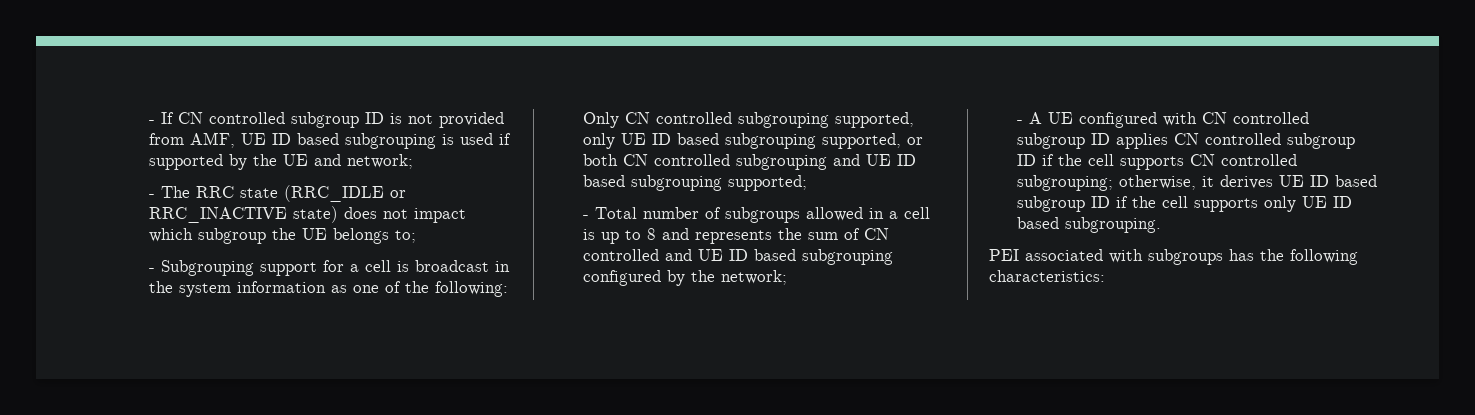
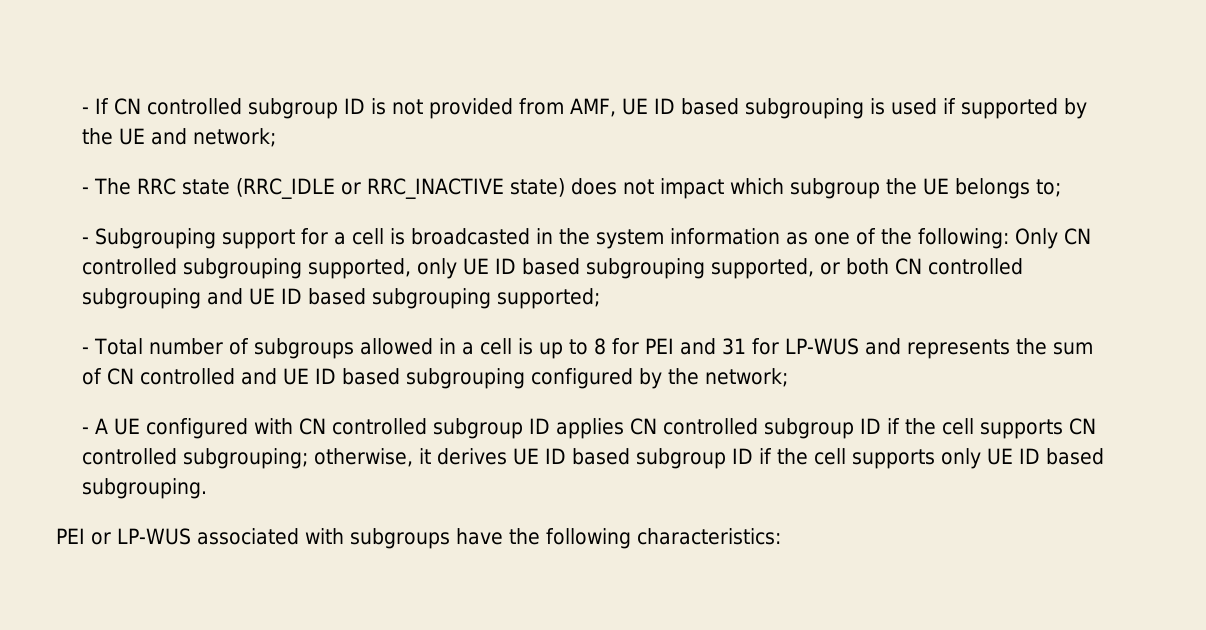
[415,260,490,272] broadcast -> [410,228,530,245] broadcasted
(657, 234) none -> [611,338,859,355] for PEI and 31 for LP-WUS
(1019, 255) none -> [91,528,191,545] or LP-WUS
[1229,249,1254,261] has -> [455,528,503,545] have

